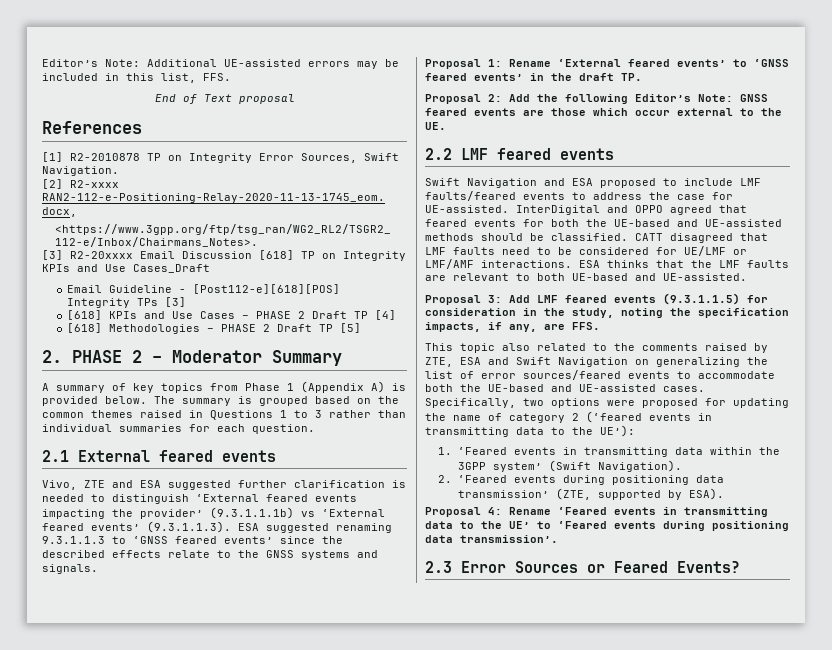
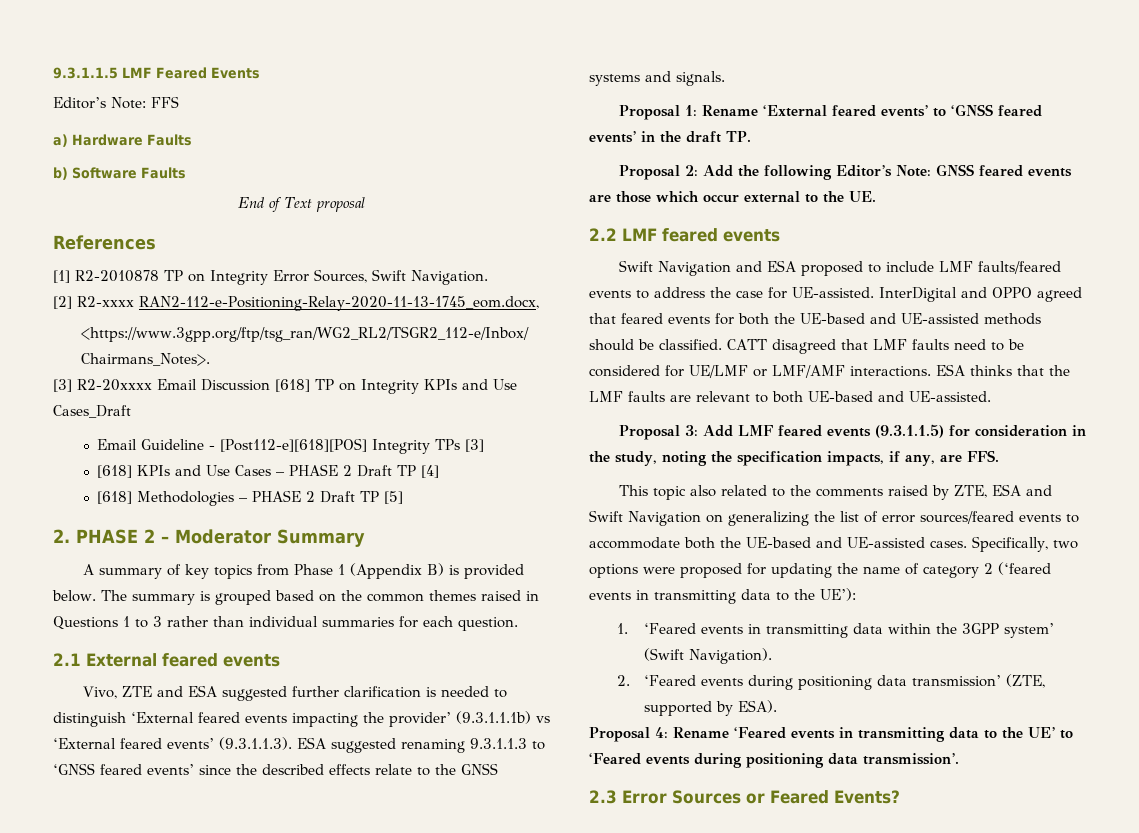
[42,59,399,69] [42,73,231,83] Editor’s Note: Additional UE-assisted errors may be included in this list, FFS. -> [53,67,260,79] [53,96,179,109] [53,134,192,147] [53,167,186,180] 9.3.1.1.5 LMF Feared Events // Editor’s Note: FFS // a) Hardware Faults // b) Software Faults
[371,381,385,393] A) -> [426,563,444,576] B)

